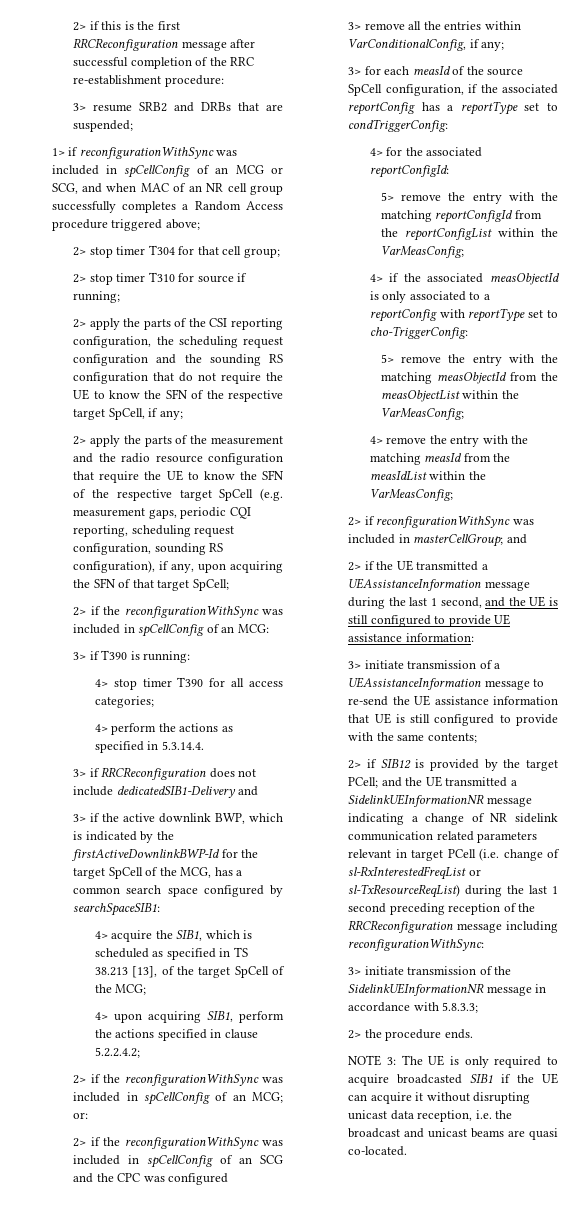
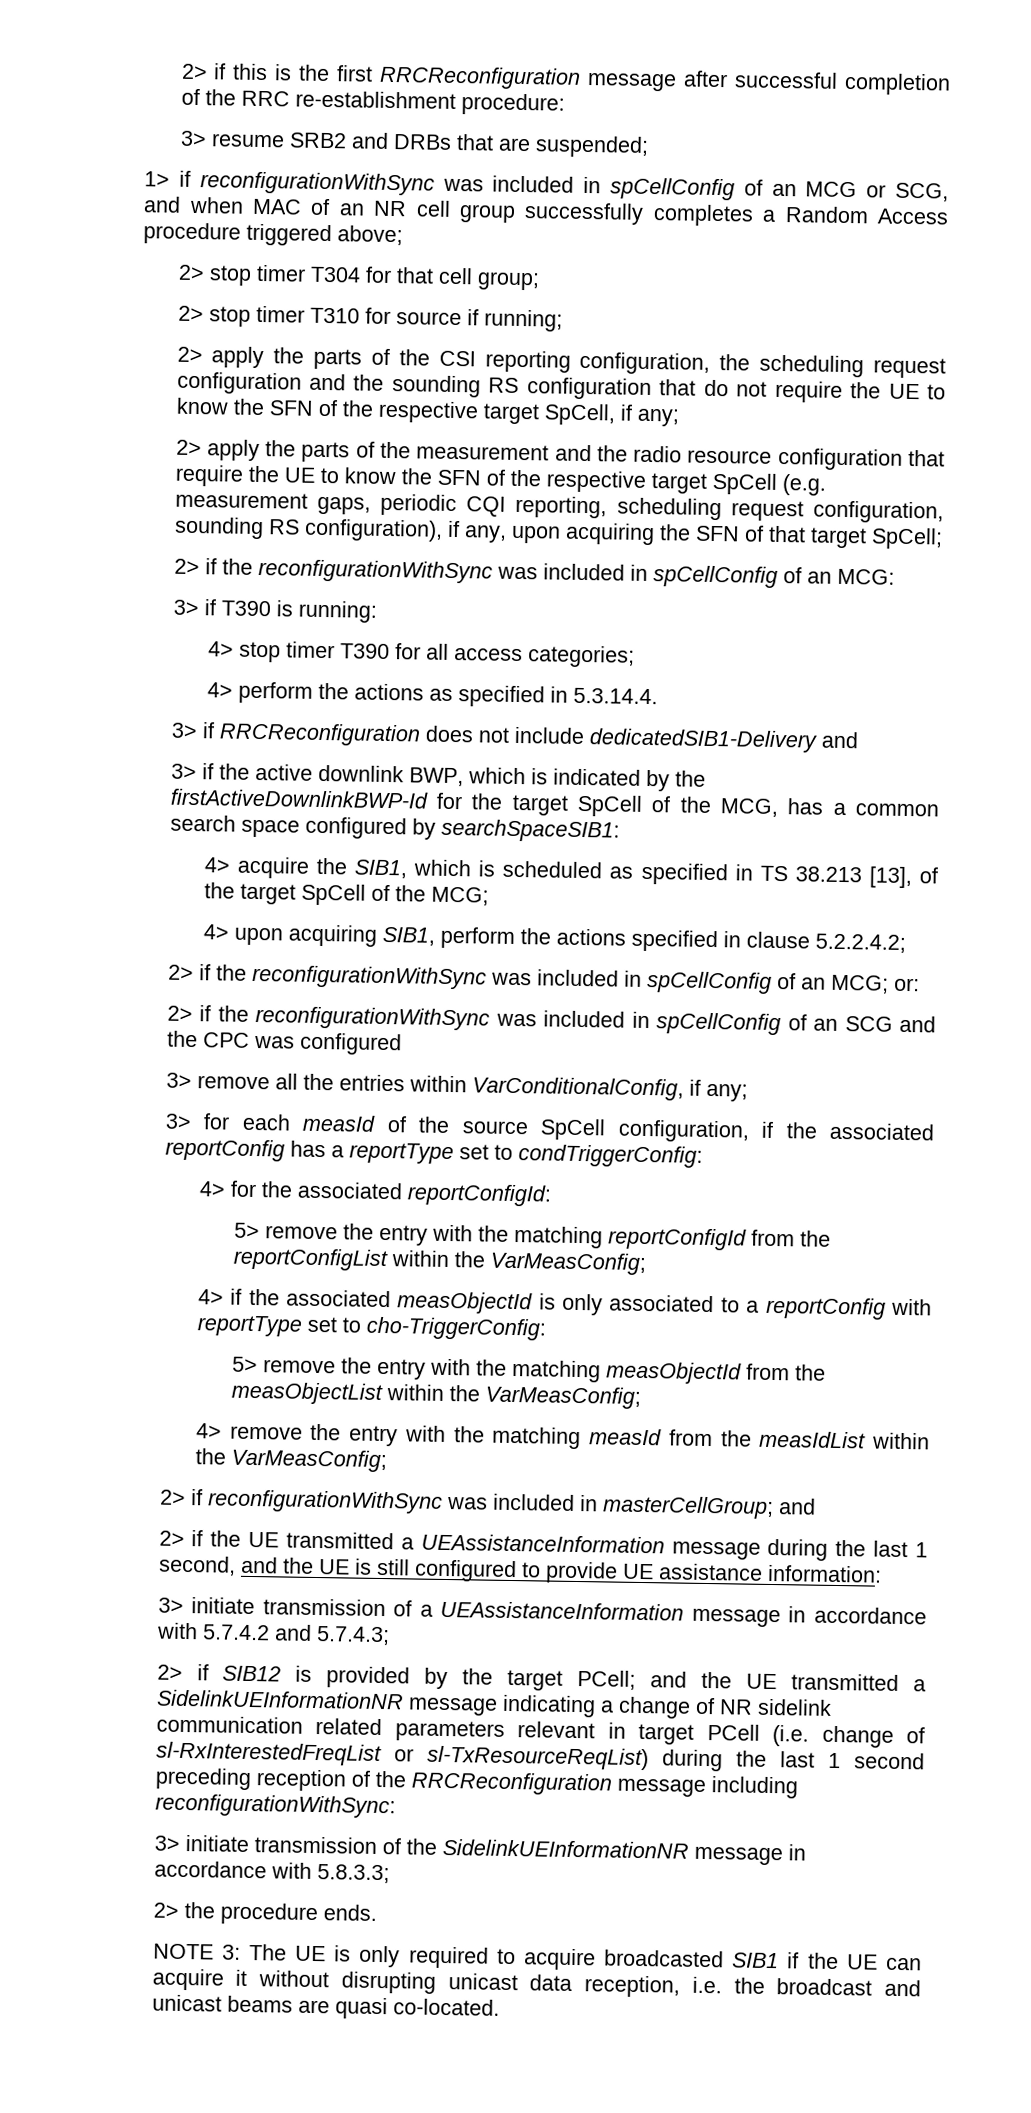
[533,679,545,687] [348,695,558,706] [348,713,558,726] [348,732,477,743] to re-send the UE assistance information that UE is still configured to provide with the same contents; -> [788,1606,928,1625] [156,1622,390,1646] in accordance with 5.7.4.2 and 5.7.4.3;

